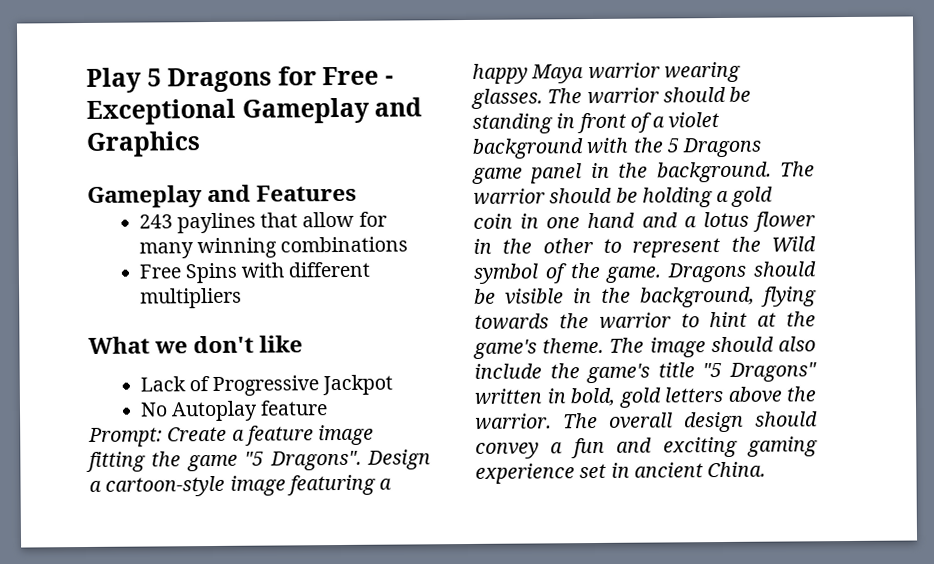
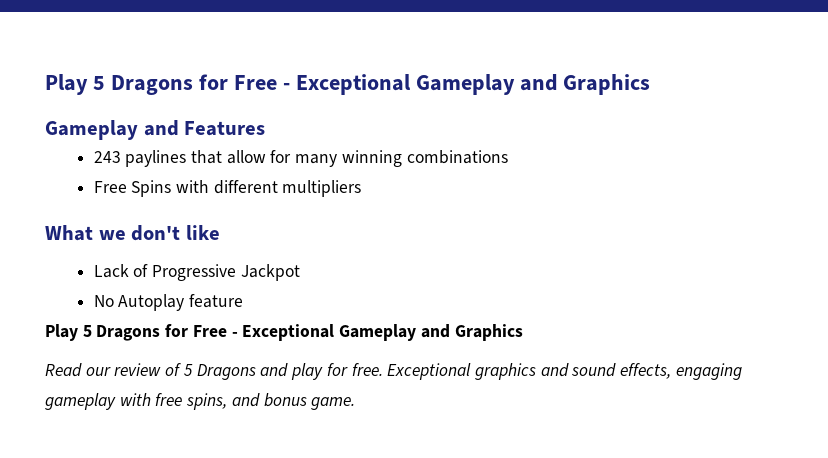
[88,424,375,447] [86,449,431,472] [89,474,393,497] [472,61,741,84] [471,86,752,109] [472,112,721,134] [472,137,763,159] [472,161,815,184] [473,186,774,208] [473,211,816,232] [473,236,816,258] [473,261,816,284] [474,286,817,308] [474,311,816,330] [473,336,816,359] [474,362,817,384] [474,386,816,408] [475,411,818,433] [475,436,818,459] [475,461,767,484] Prompt: Create a feature image fitting the game "5 Dragons". Design a cartoon-style image featuring a happy Maya warrior wearing glasses. The warrior should be standing in front of a violet background with the 5 Dragons game panel in the background. The warrior should be holding a gold coin in one hand and a lotus flower in the other to represent the Wild symbol of the game. Dragons should be visible in the background, flying towards the warrior to hint at the game's theme. The image should also include the game's title "5 Dragons" written in bold, gold letters above the warrior. The overall design should convey a fun and exciting gaming experience set in ancient China. -> [45,324,523,341] [45,363,742,380] [45,393,356,410] Play 5 Dragons for Free - Exceptional Gameplay and Graphics // Read our review of 5 Dragons and play for free. Exceptional graphics and sound effects, engaging gameplay with free spins, and bonus game.

